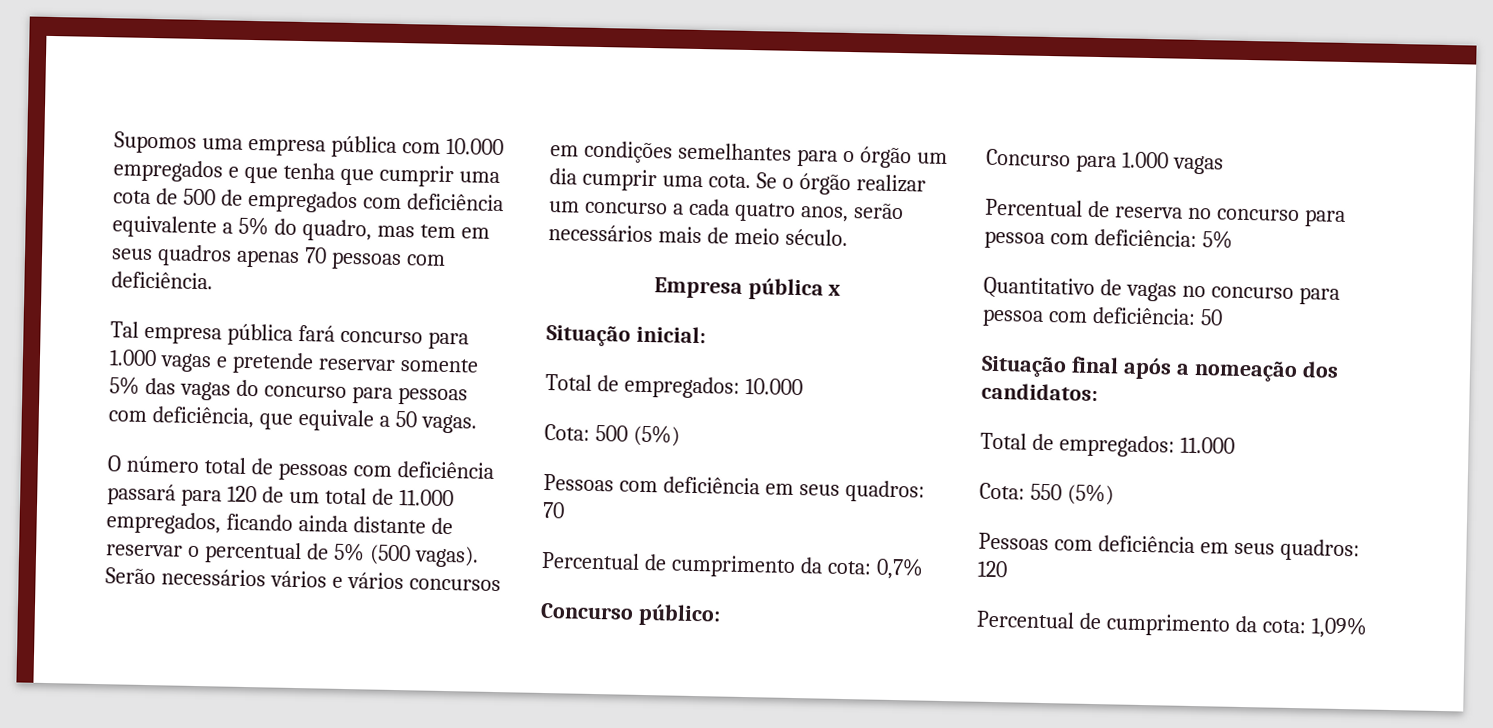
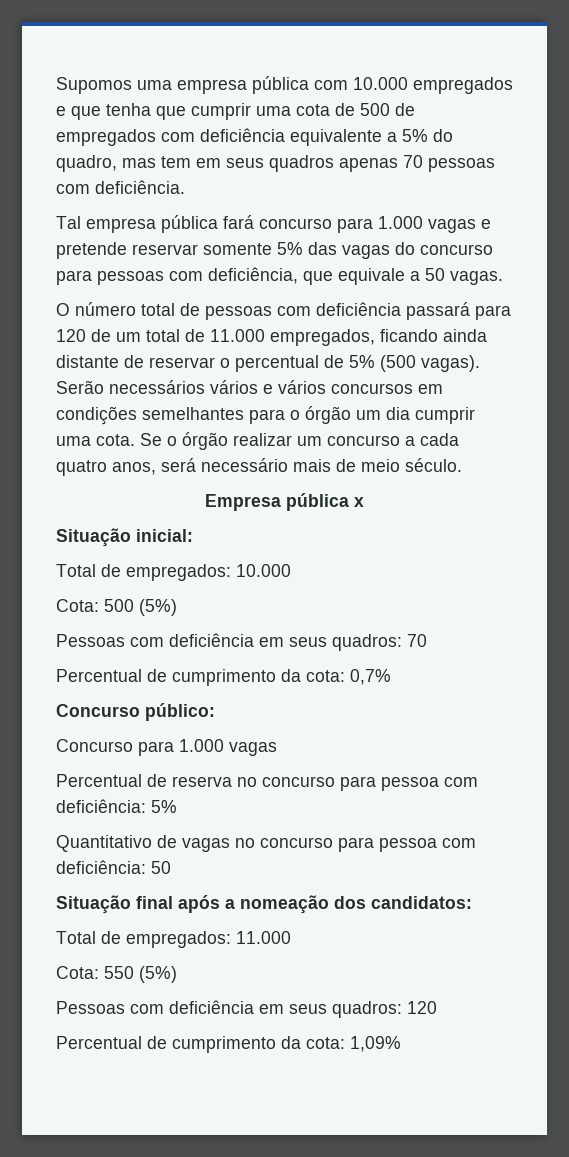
[852,203,904,220] [548,224,653,243] serão necessários -> [161,458,288,472] será necessário

